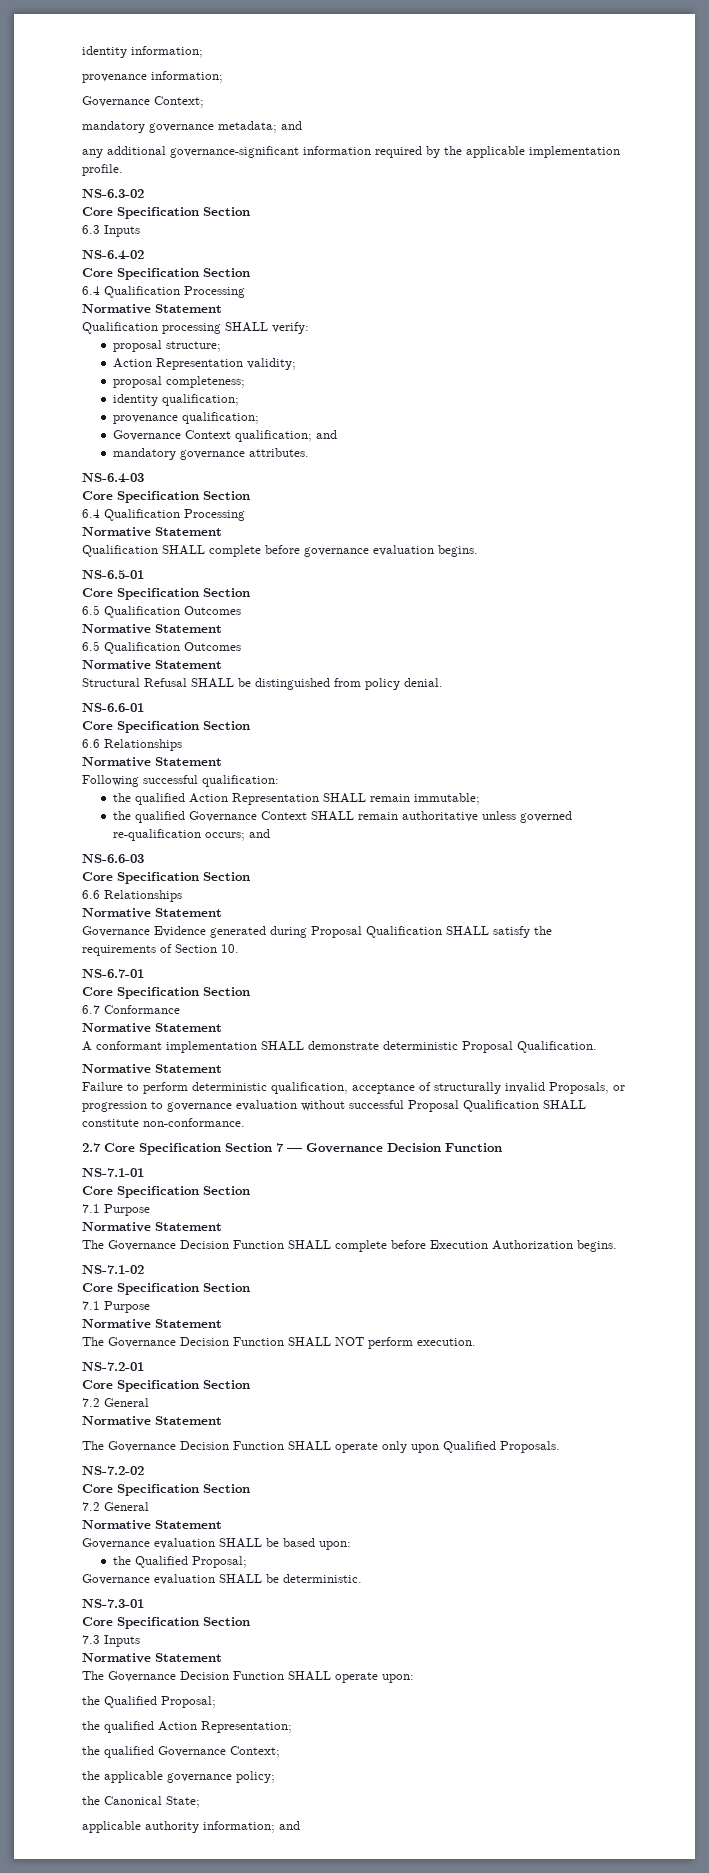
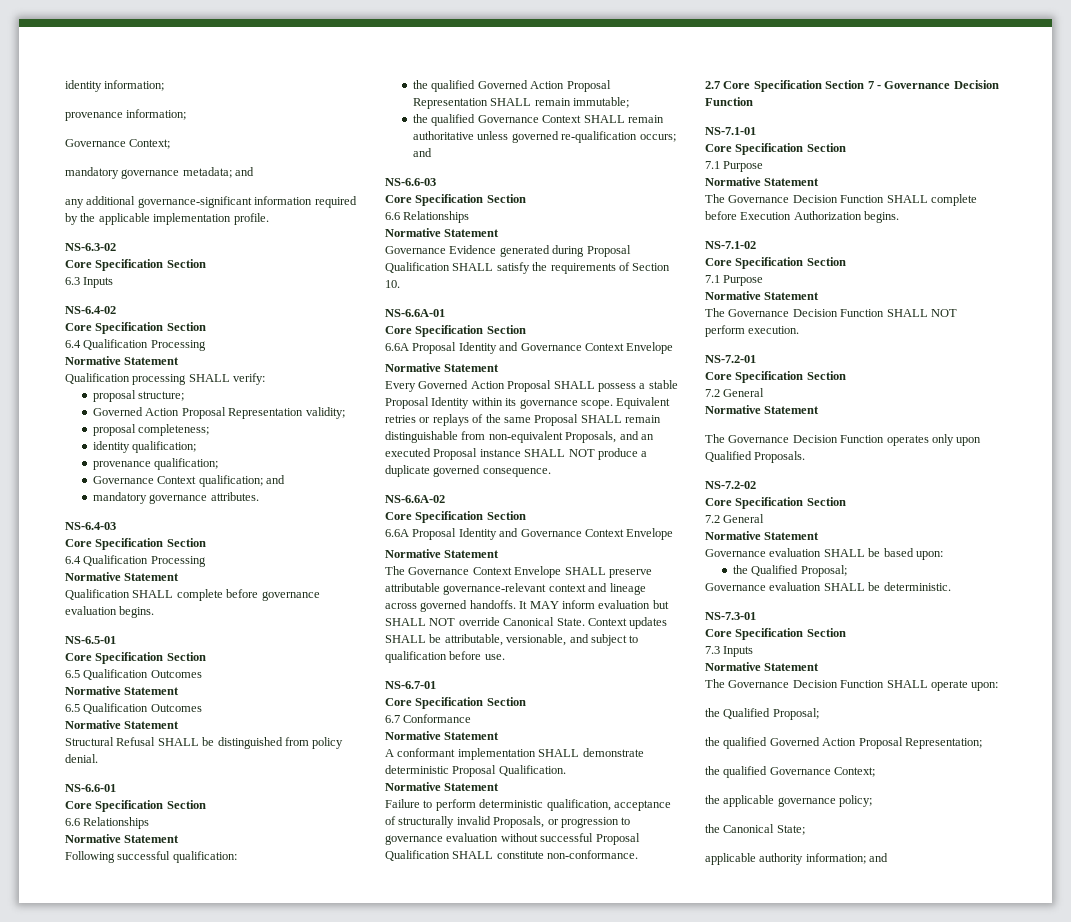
[113,358,153,368] Action -> [93,407,226,419] Governed Action Proposal
[189,793,229,803] Action -> [477,80,611,92] Governed Action Proposal
(239, 948) none -> [385,309,445,317] [385,325,526,337] [385,342,674,354] [385,363,500,372] [385,380,678,392] [385,397,671,409] [385,414,661,426] [385,431,654,443] [385,448,648,460] [385,465,551,477] [385,495,445,503] [385,511,526,523] [385,528,674,540] [385,549,500,558] [385,566,652,578] [385,583,646,595] [385,600,669,612] [385,617,668,629] [385,634,639,646] [385,651,505,663] // NS-6.6A-01 // Core Specification Section // 6.6A Proposal Identity and Governance Context Envelope // Normative Statement // Every Governed Action Proposal SHALL possess a stable Proposal Identity within its governance scope. Equivalent retries or replays of the same Proposal SHALL remain distinguishable from non-equivalent Proposals, and an executed Proposal instance SHALL NOT produce a duplicate governed consequence. // NS-6.6A-02 // Core Specification Section // 6.6A Proposal Identity and Governance Context Envelope // Normative Statement // The Governance Context Envelope SHALL preserve attributable governance-relevant context and lineage across governed handoffs. It MAY inform evaluation but SHALL NOT override Canonical State. Context updates SHALL be attributable, versionable, and subject to qualification before use.
[287,1148,302,1152] — -> [876,85,881,89] -
[288,1441,378,1453] SHALL operate -> [886,435,929,446] operates
[158,1721,197,1731] Action -> [769,737,903,749] Governed Action Proposal

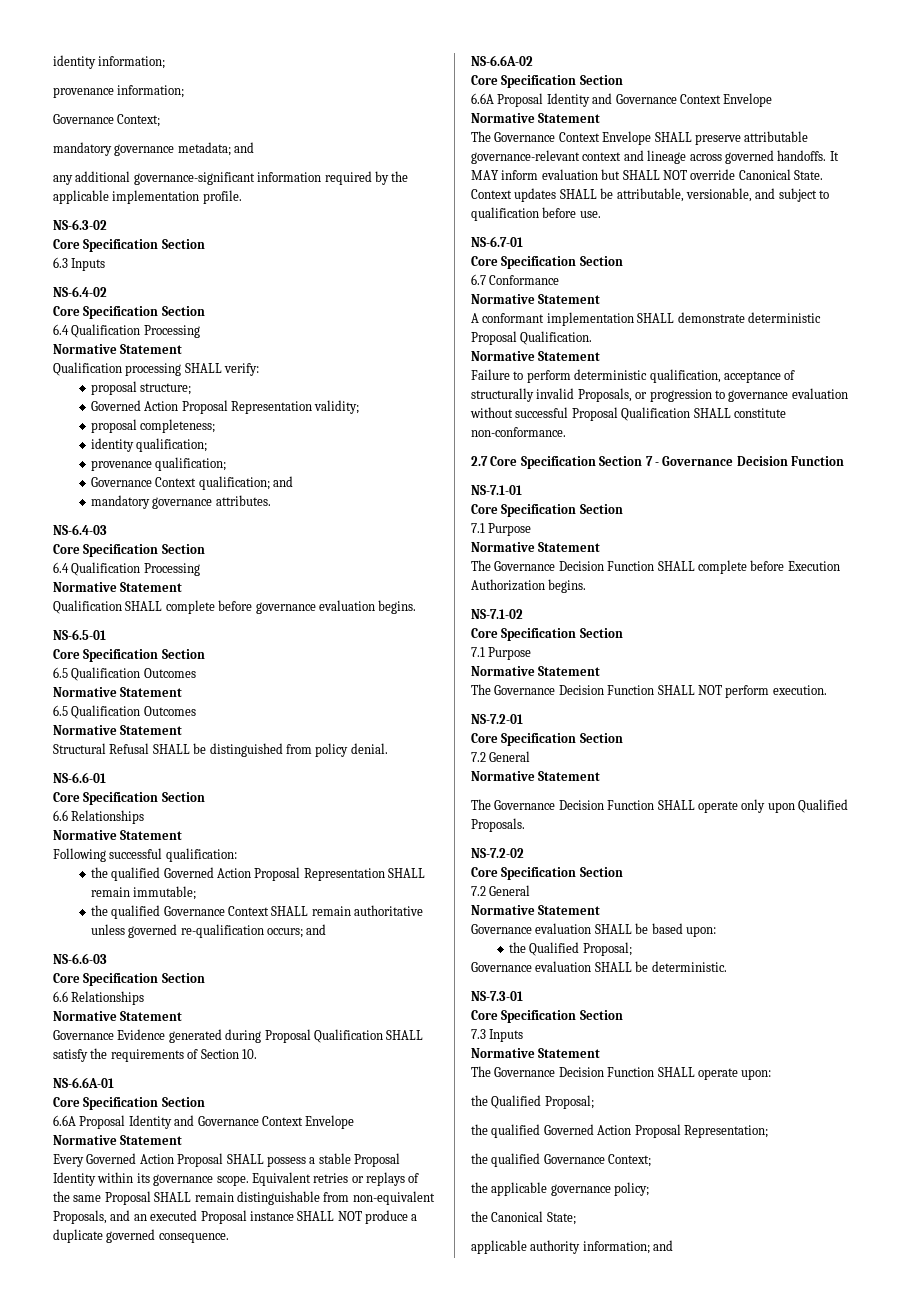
[886,435,929,446] operates -> [657,800,738,813] SHALL operate

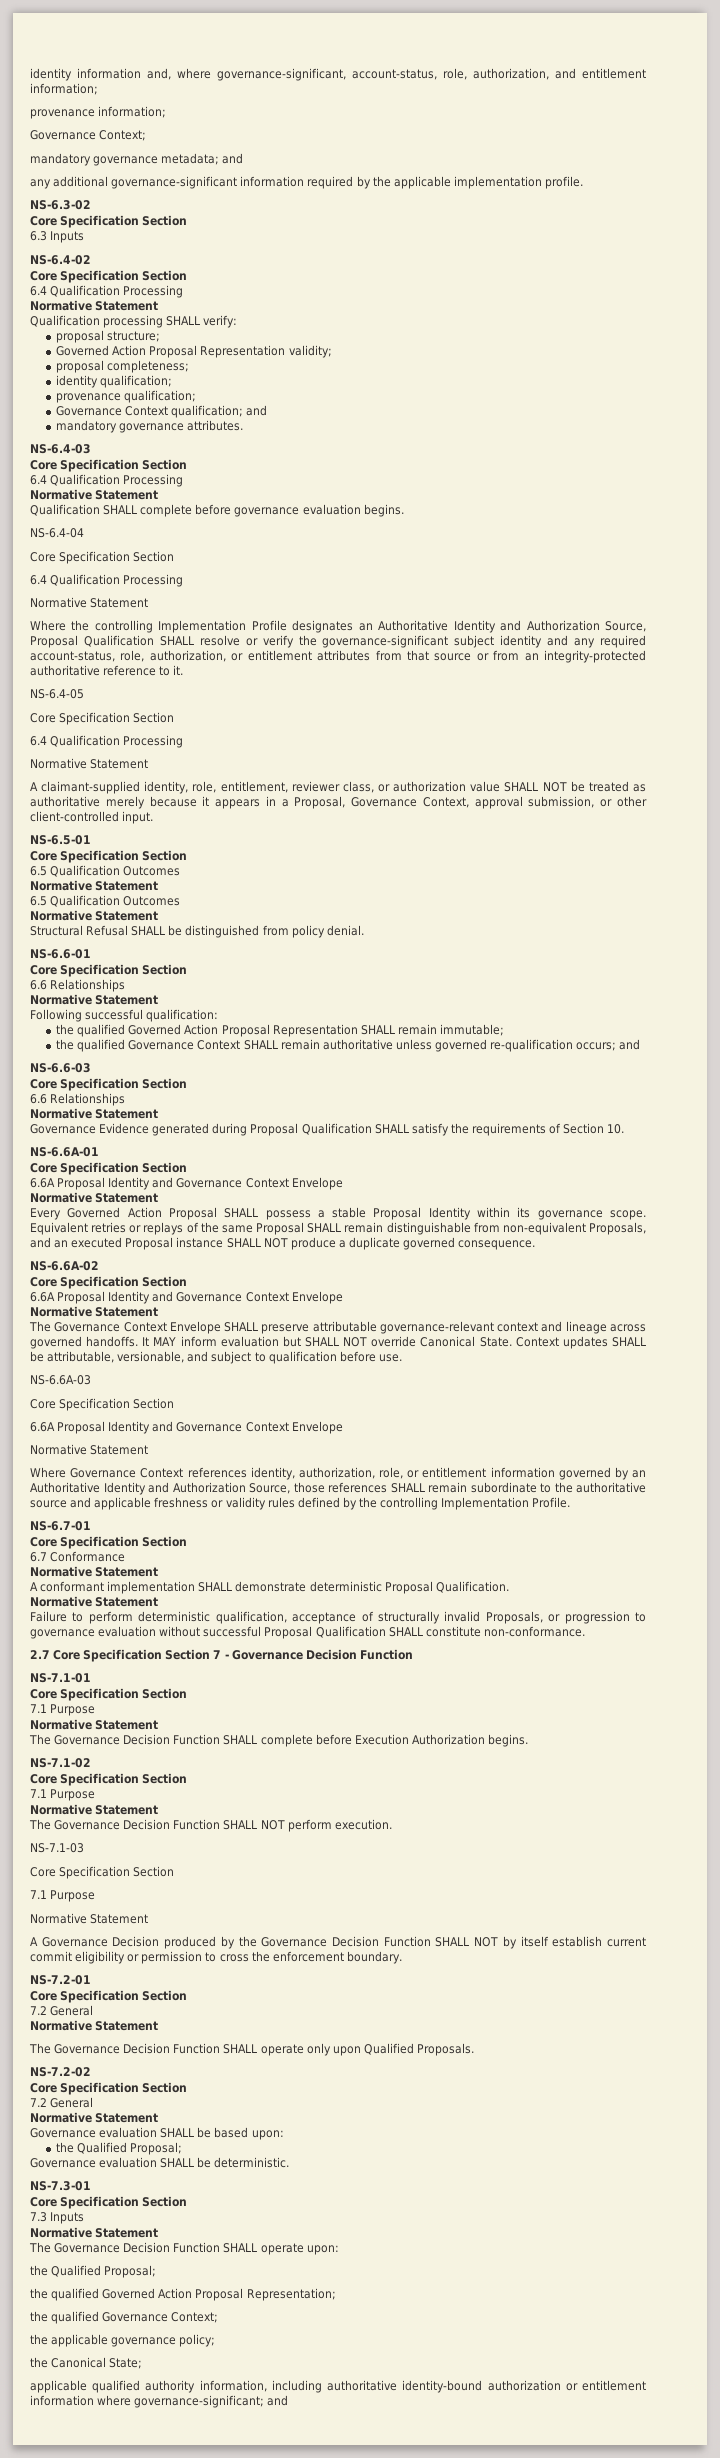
[53,55,96,69] identity -> [30,68,646,81] identity information and, where governance-significant, account-status, role, authorization, and entitlement
(417, 607) none -> [30,528,84,538] [30,551,175,564] [30,574,184,587] [30,597,149,608] [30,620,646,633] [30,635,646,648] [30,650,647,663] [30,665,184,676] [30,689,84,699] [30,712,175,725] [30,735,184,748] [30,758,149,769] [30,781,646,794] [30,796,647,809] [30,811,154,824] // NS-6.4-04 // Core Specification Section // 6.4 Qualification Processing // Normative Statement // Where the controlling Implementation Profile designates an Authoritative Identity and Authorization Source, Proposal Qualification SHALL resolve or verify the governance-significant subject identity and any required account-status, role, authorization, or entitlement attributes from that source or from an integrity-protected authoritative reference to it. // NS-6.4-05 // Core Specification Section // 6.4 Qualification Processing // Normative Statement // A claimant-supplied identity, role, entitlement, reviewer class, or authorization value SHALL NOT be treated as authoritative merely because it appears in a Proposal, Governance Context, approval submission, or other client-controlled input.
(601, 214) none -> [30,1375,91,1385] [30,1398,175,1411] [30,1421,343,1434] [30,1444,149,1455] [30,1467,646,1480] [30,1482,646,1495] [30,1497,571,1510] // NS-6.6A-03 // Core Specification Section // 6.6A Proposal Identity and Governance Context Envelope // Normative Statement // Where Governance Context references identity, authorization, role, or entitlement information governed by an Authoritative Identity and Authorization Source, those references SHALL remain subordinate to the authoritative source and applicable freshness or validity rules defined by the controlling Implementation Profile.
(827, 690) none -> [30,1843,84,1853] [30,1866,175,1879] [30,1890,96,1902] [30,1913,149,1924] [30,1936,646,1949] [30,1951,402,1964] // NS-7.1-03 // Core Specification Section // 7.1 Purpose // Normative Statement // A Governance Decision produced by the Governance Decision Function SHALL NOT by itself establish current commit eligibility or permission to cross the enforcement boundary.
[530,1240,650,1254] authority information; -> [92,2380,646,2393] [30,2395,265,2408] qualified authority information, including authoritative identity-bound authorization or entitlement information where governance-significant;

